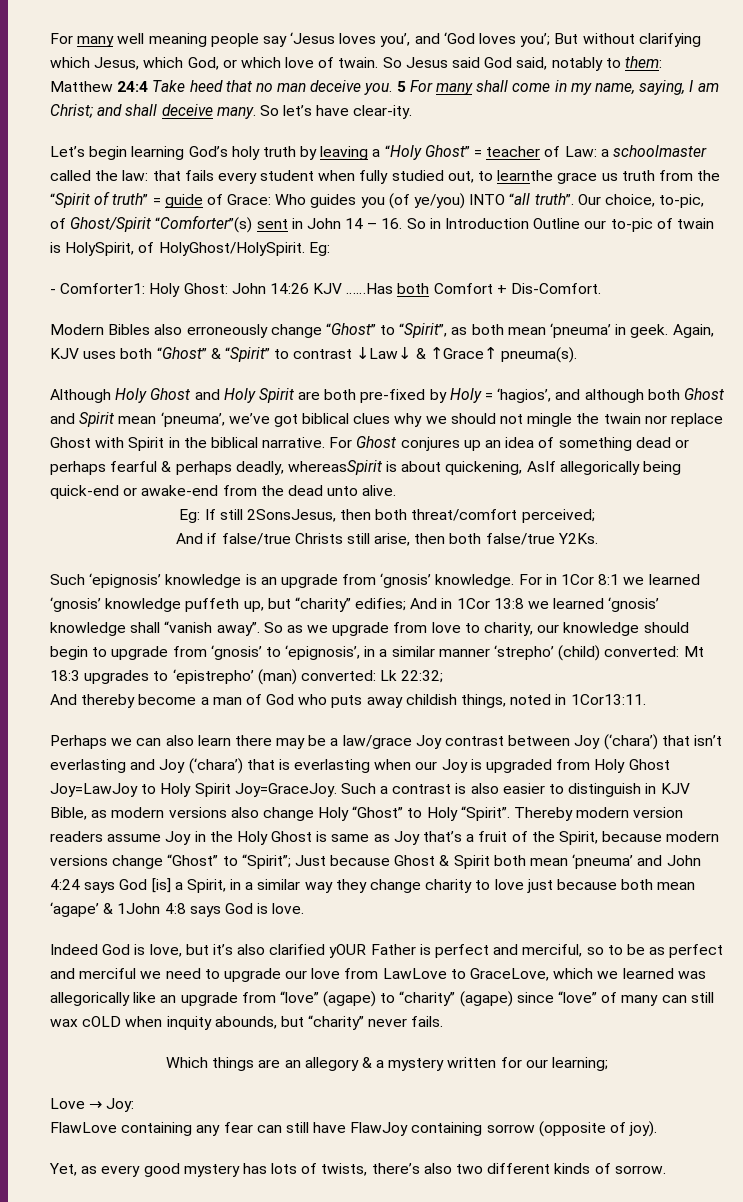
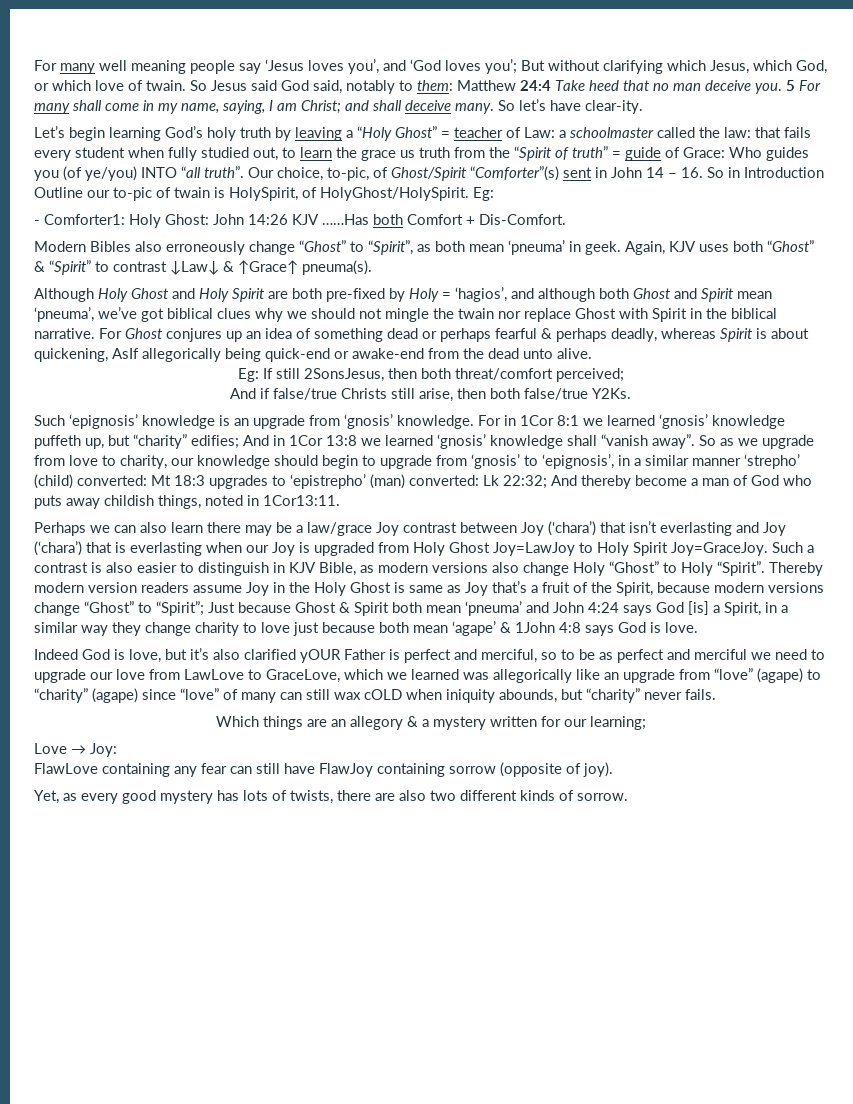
[497,170,554,181] learnthe -> [300,147,357,158] learn the
[287,460,382,475] whereasSpirit -> [661,328,753,342] whereas Spirit
(444, 676) // -> (547, 482) none
[166,1016,212,1030] inquity -> [446,689,495,703] iniquity
[371,1163,420,1174] there’s -> [337,790,395,801] there are

